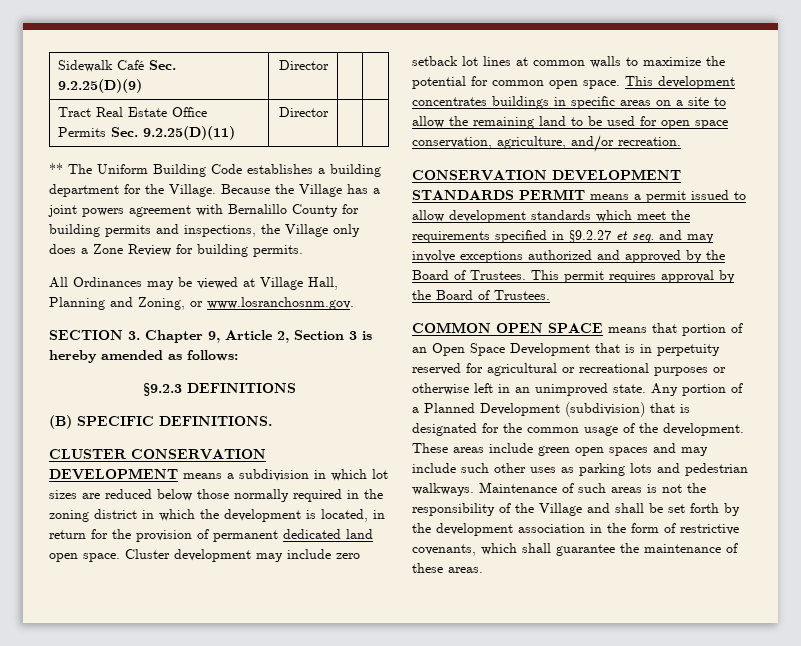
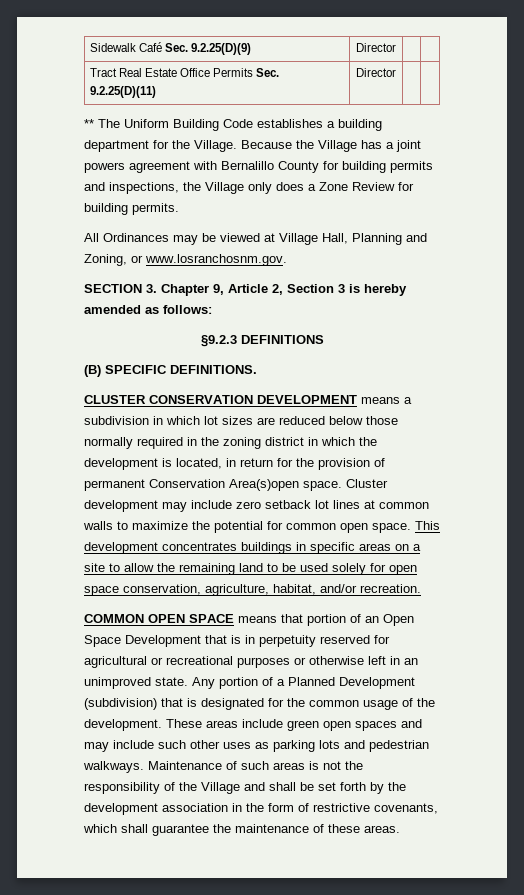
[283,529,373,539] [49,553,78,562] dedicated land open -> [149,479,299,491] Conservation Area(s)open
(635, 121) none -> [332,563,366,575] solely
(566, 142) none -> [273,584,316,595] habitat,
[412,169,681,181] [412,189,746,203] [412,210,690,223] [412,230,714,243] [412,250,725,263] [412,270,735,283] [412,290,550,300] // CONSERVATION DEVELOPMENT STANDARDS PERMIT means a permit issued to allow development standards which meet the requirements specified in §9.2.27 et seq. and may involve exceptions authorized and approved by the Board of Trustees. This permit requires approval by the Board of Trustees. -> (421, 588) none

